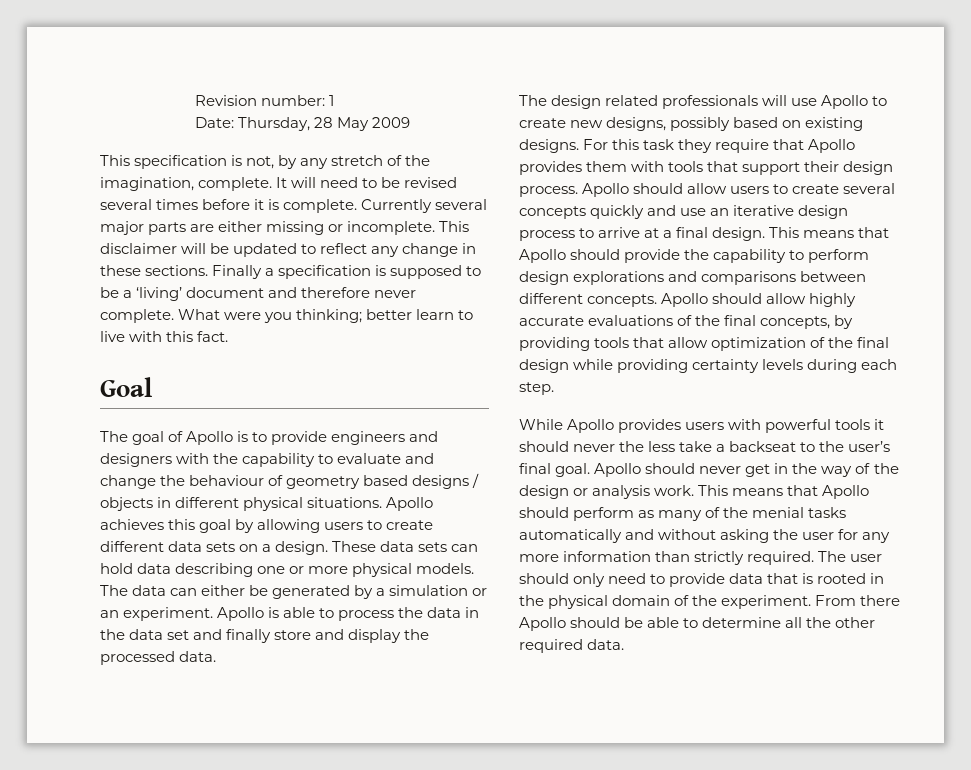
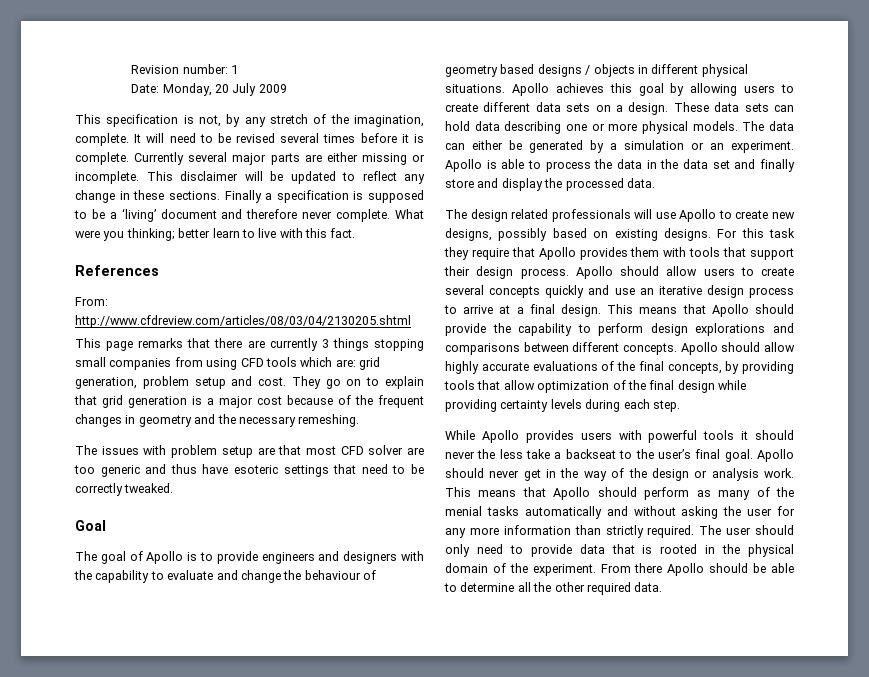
[238,117,370,131] Thursday, 28 May -> [162,83,257,96] Monday, 20 July
(229, 336) none -> [75,265,159,276] [75,297,108,306] [75,315,411,328] [75,338,424,351] [75,357,380,370] [75,376,424,389] [74,395,424,408] [75,414,360,427] [75,445,424,458] [74,464,425,477] [75,483,174,496] // References // From: http://www.cfdreview.com/articles/08/03/04/2130205.shtml // This page remarks that there are currently 3 things stopping small companies from using CFD tools which are: grid generation, problem setup and cost. They go on to explain that grid generation is a major cost because of the frequent changes in geometry and the necessary remeshing. // The issues with problem setup are that most CFD solver are too generic and thus have esoteric settings that need to be correctly tweaked.

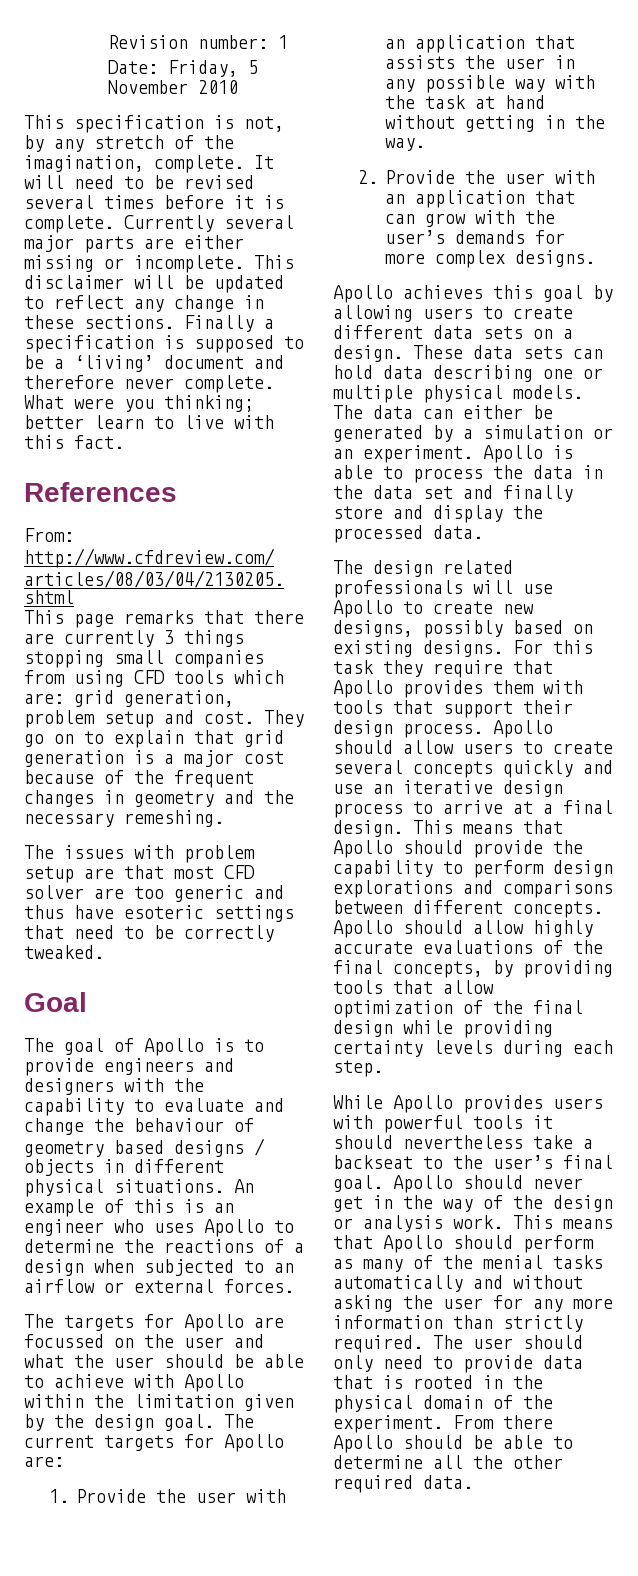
[162,83,287,96] Monday, 20 July 2009 -> [168,60,259,77] [108,80,239,94] Friday, 5 November 2010
(505, 88) none -> [234,1179,254,1193] [24,1199,234,1217] [24,1219,294,1237] [24,1239,304,1253] [24,1259,294,1276] [24,1279,294,1293] [24,1314,284,1332] [24,1334,264,1348] [24,1354,304,1368] [24,1374,244,1392] [24,1394,294,1411] [24,1414,254,1431] [24,1434,284,1452] [24,1456,64,1467] [48,1489,287,1503] [385,35,576,53] [385,55,576,69] [385,75,596,93] [385,95,546,109] [385,115,606,132] [385,138,426,151] [357,170,596,184] [385,190,576,208] [385,210,556,227] [385,230,566,244] [385,250,596,268] An example of this is an engineer who uses Apollo to determine the reactions of a design when subjected to an airflow or external forces. // The targets for Apollo are focussed on the user and what the user should be able to achieve with Apollo within the limitation given by the design goal. The current targets for Apollo are: // 1. Provide the user with an application that assists the user in any possible way with the task at hand without getting in the way. // 2. Provide the user with an application that can grow with the user’s demands for more complex designs. //
[608,123,638,131] more -> [333,385,413,403] multiple
[445,449,523,459] never the less -> [403,1135,523,1149] nevertheless

